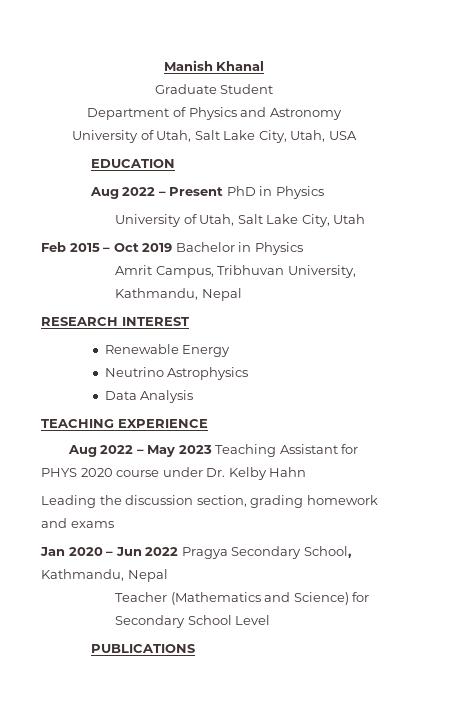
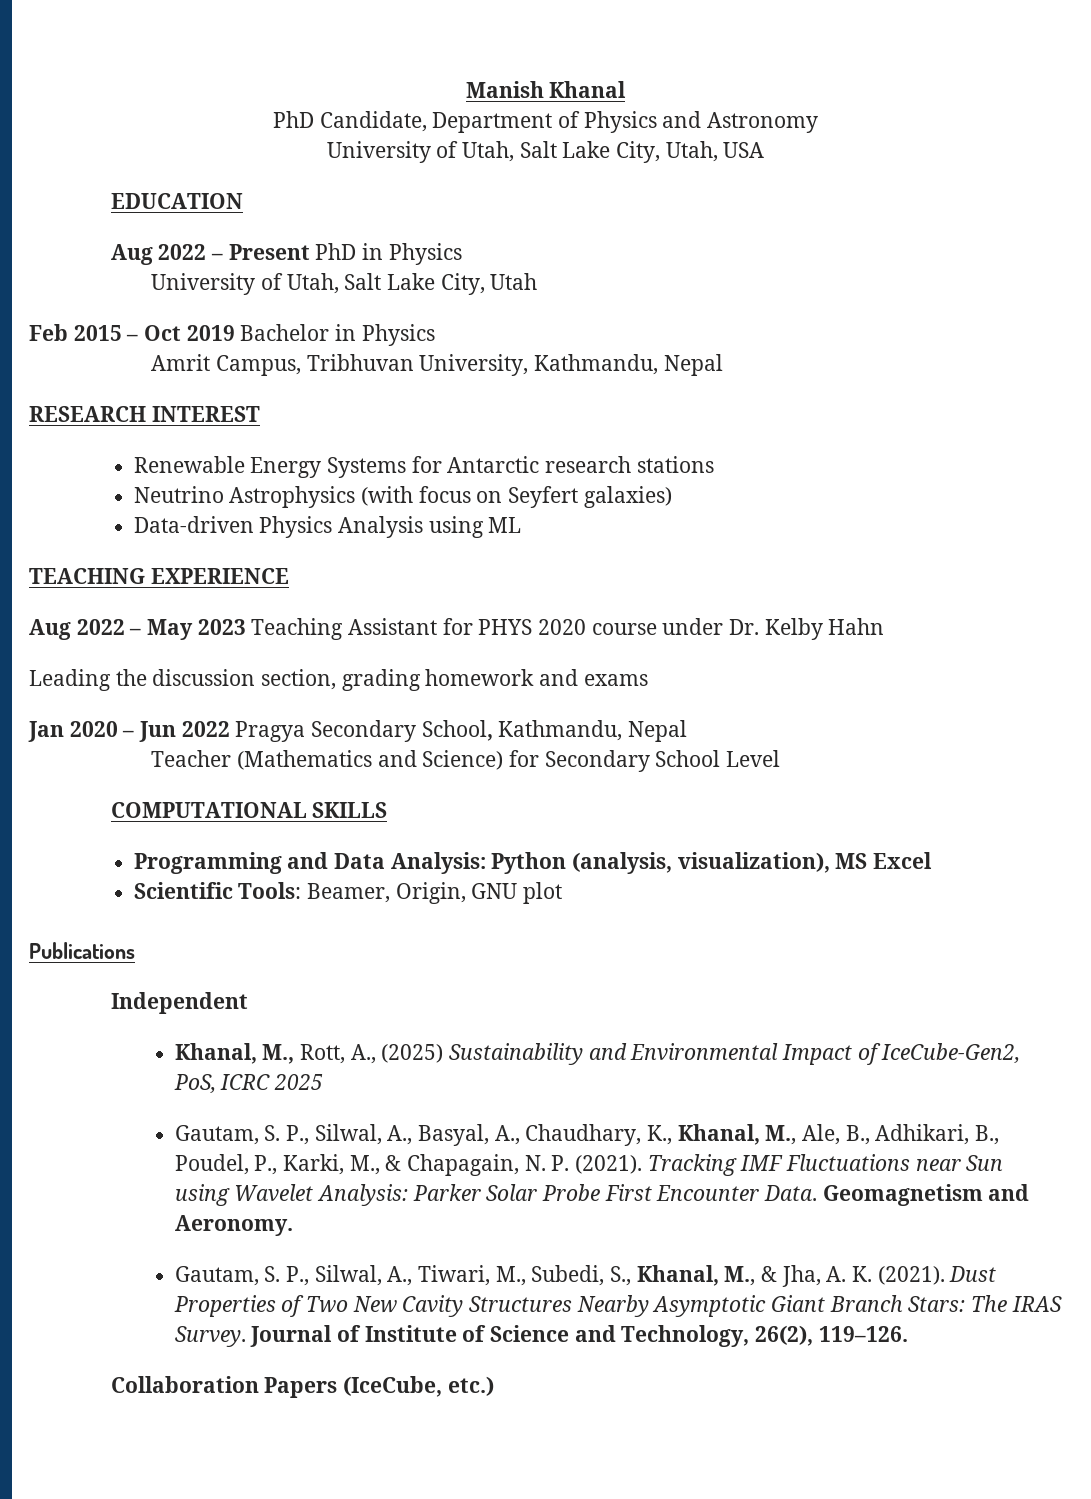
[154,84,274,94] Graduate Student // -> [272,111,427,132] PhD Candidate,
[104,367,249,380] [104,391,137,400] // Neutrino Astrophysics // Data -> [327,456,714,478] [133,486,672,508] [133,516,333,538] Systems for Antarctic research stations // Neutrino Astrophysics (with focus on Seyfert galaxies) // Data-driven Physics
(194, 396) none -> [428,516,522,538] using ML
[90,644,195,653] PUBLICATIONS -> [110,802,388,818] [133,852,933,874] [133,882,563,904] [29,942,135,959] [110,992,248,1014] [174,1043,1021,1065] [173,1074,323,1093] [174,1124,999,1146] [174,1154,1004,1176] [174,1184,1030,1206] [174,1215,293,1236] [174,1265,997,1287] [173,1295,1062,1317] [174,1325,908,1347] [110,1376,494,1398] COMPUTATIONAL SKILLS // Programming and Data Analysis: Python (analysis, visualization), MS Excel // Scientific Tools: Beamer, Origin, GNU plot // Publications // Independent // Khanal, M., Rott, A., (2025) Sustainability and Environmental Impact of IceCube-Gen2, PoS, ICRC 2025 // Gautam, S. P., Silwal, A., Basyal, A., Chaudhary, K., Khanal, M., Ale, B., Adhikari, B., Poudel, P., Karki, M., & Chapagain, N. P. (2021). Tracking IMF Fluctuations near Sun using Wavelet Analysis: Parker Solar Probe First Encounter Data. Geomagnetism and Aeronomy. // Gautam, S. P., Silwal, A., Tiwari, M., Subedi, S., Khanal, M., & Jha, A. K. (2021). Dust Properties of Two New Cavity Structures Nearby Asymptotic Giant Branch Stars: The IRAS Survey. Journal of Institute of Science and Technology, 26(2), 119–126. // Collaboration Papers (IceCube, etc.)

